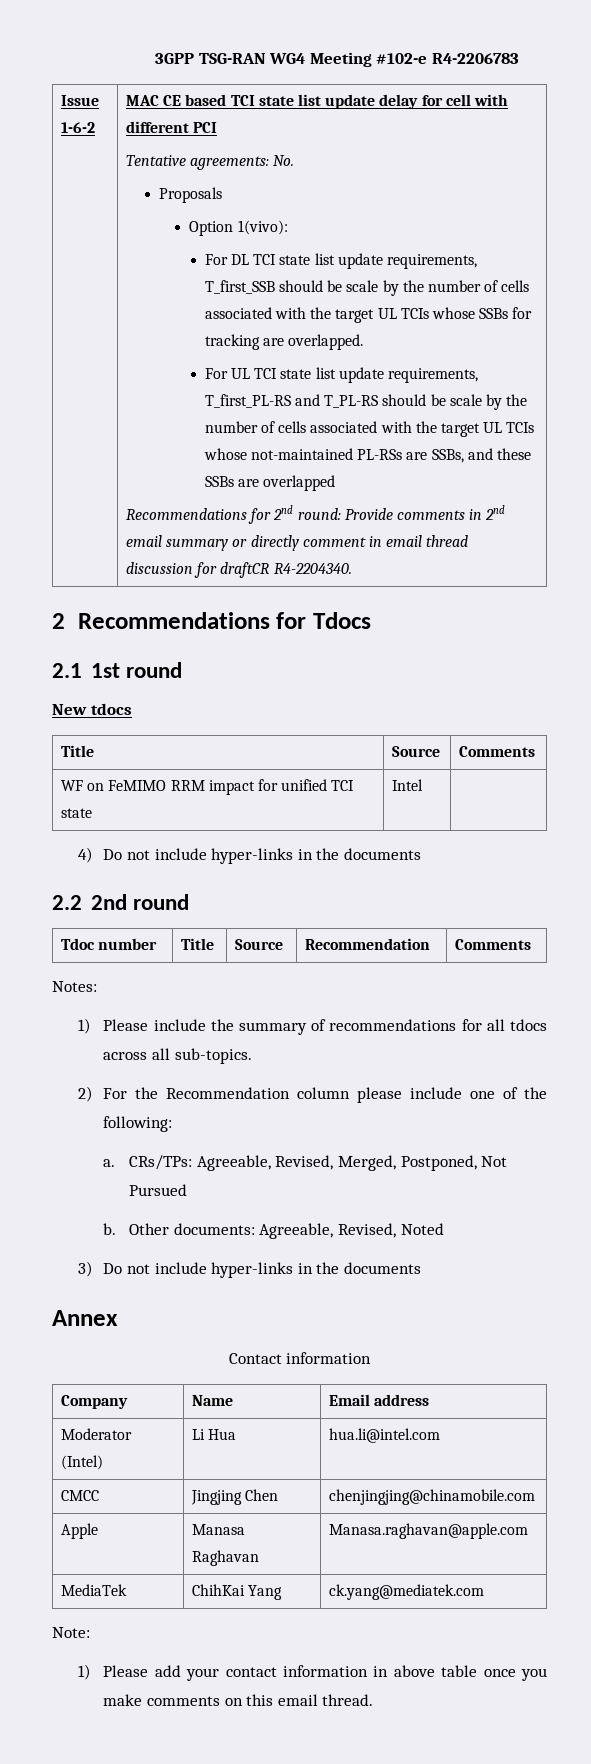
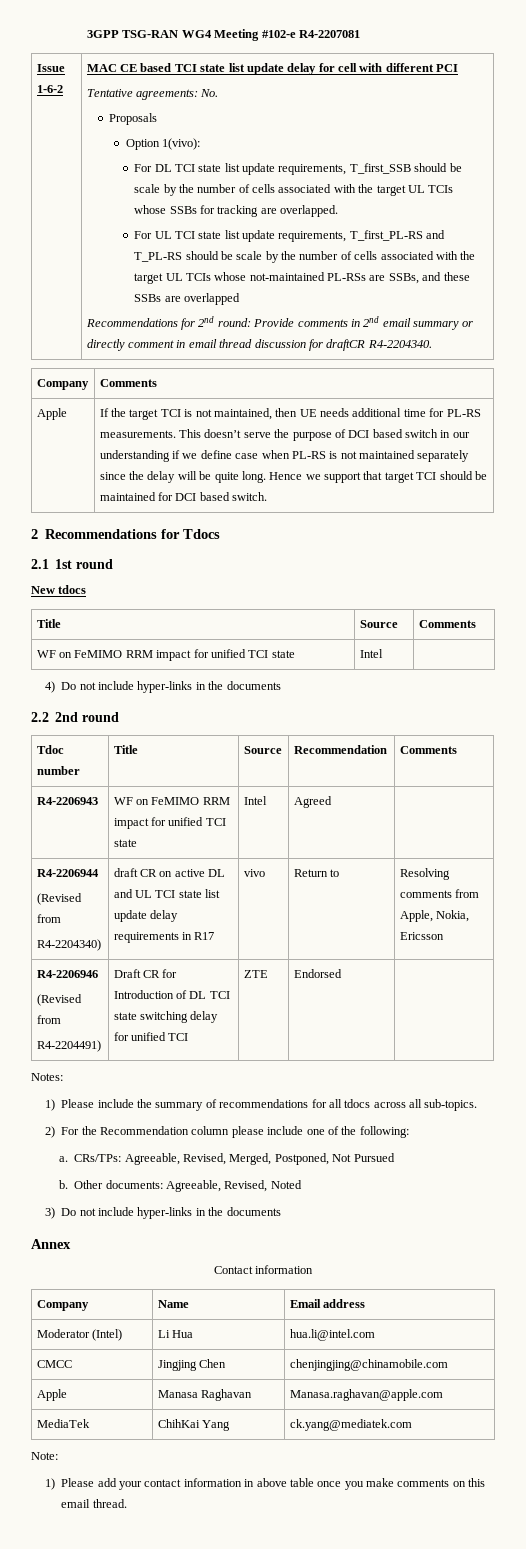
[431,53,519,64] R4-2206783 -> [298,30,360,38] R4-2207081
(352, 568) none -> [36,379,89,390] [99,379,157,387] [36,408,67,420] [99,408,481,420] [99,429,470,441] [99,450,470,462] [99,471,487,483] [99,492,268,501] // Company | Comments // Apple | If the target TCI is not maintained, then UE needs additional time for PL-RS measurements. This doesn’t serve the purpose of DCI based switch in our understanding if we define case when PL-RS is not maintained separately since the delay will be quite long. Hence we support that target TCI should be maintained for DCI based switch.
(532, 944) none -> [36,797,98,805] [113,797,230,805] [113,817,226,829] [113,839,137,847] [243,796,267,805] [293,796,332,808] [36,869,99,877] [36,893,82,905] [36,914,61,923] [36,939,101,951] [113,868,226,877] [113,889,221,898] [113,910,179,922] [113,932,215,943] [243,869,265,877] [293,869,340,877] [399,868,450,880] [399,889,480,898] [399,910,470,922] [399,932,444,940] [36,970,98,978] [36,994,82,1006] [36,1015,61,1024] [36,1040,101,1052] [113,969,178,978] [113,990,230,999] [113,1011,219,1023] [113,1032,189,1041] [243,970,268,978] [293,969,342,978] // R4-2206943 | WF on FeMIMO RRM impact for unified TCI state | Intel | Agreed | // R4-2206944 // (Revised from // R4-2204340) | draft CR on active DL and UL TCI state list update delay requirements in R17 | vivo | Return to | Resolving comments from Apple, Nokia, Ericsson // R4-2206946 // (Revised from // R4-2204491) | Draft CR for Introduction of DL TCI state switching delay for unified TCI | ZTE | Endorsed |

